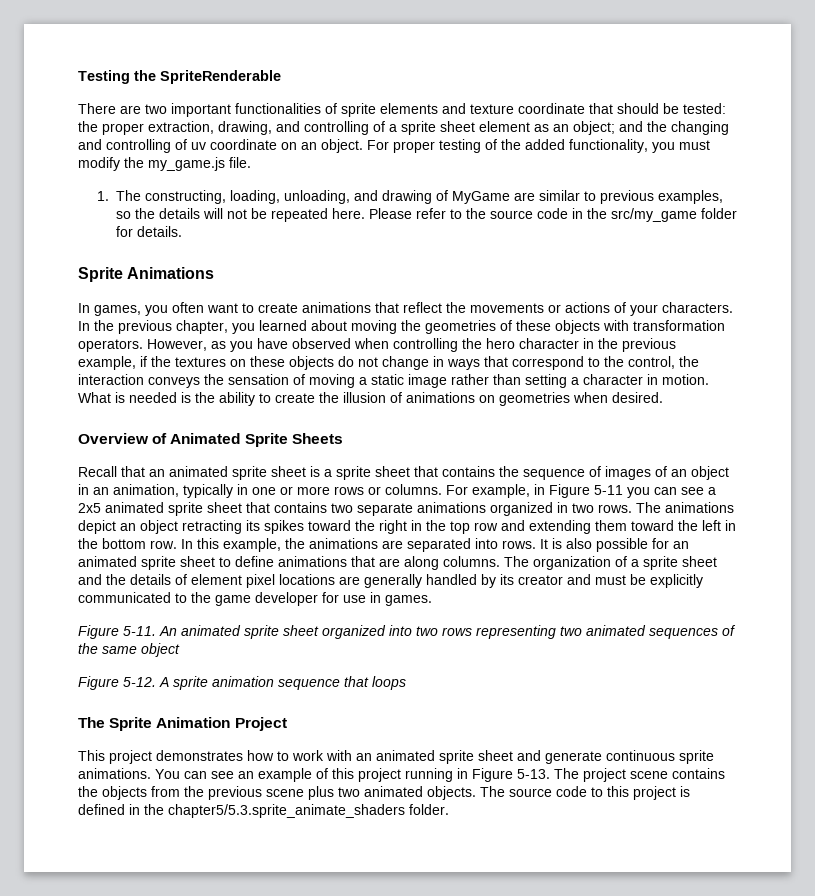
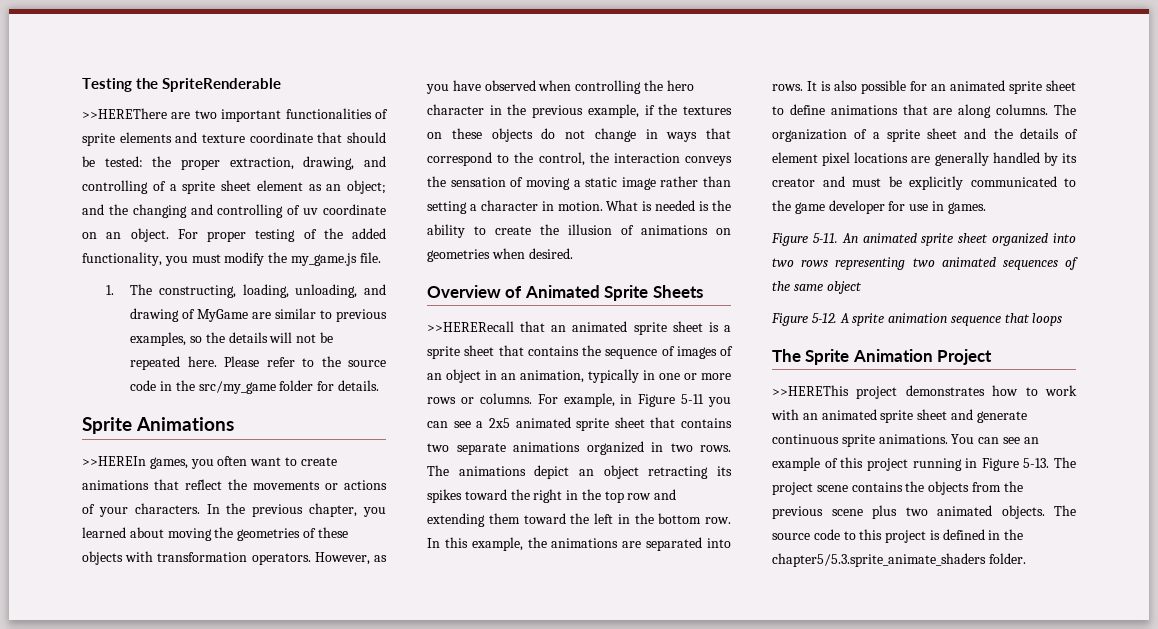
[78,103,116,114] There -> [82,108,167,119] >>HEREThere
[78,303,90,313] In -> [82,456,146,466] >>HEREIn
[78,466,117,477] Recall -> [427,321,514,332] >>HERERecall
[78,750,105,761] This -> [772,385,849,396] >>HEREThis

